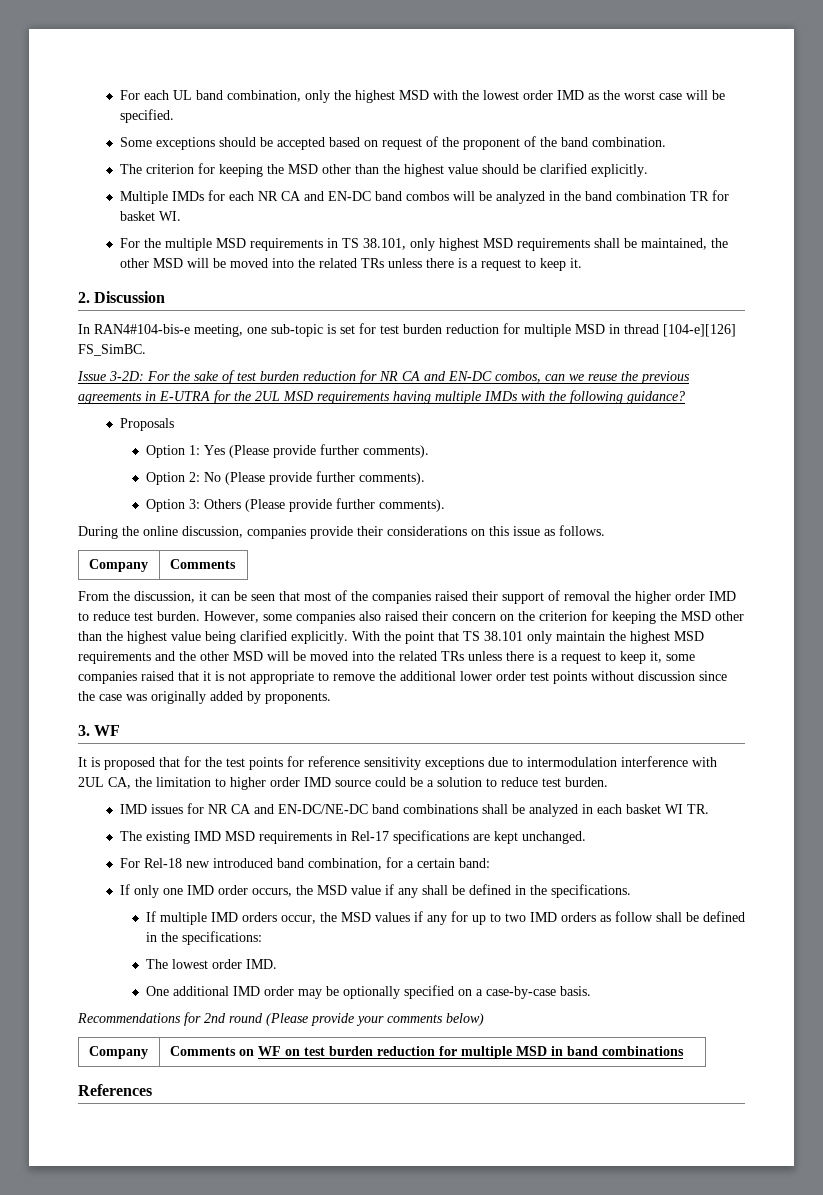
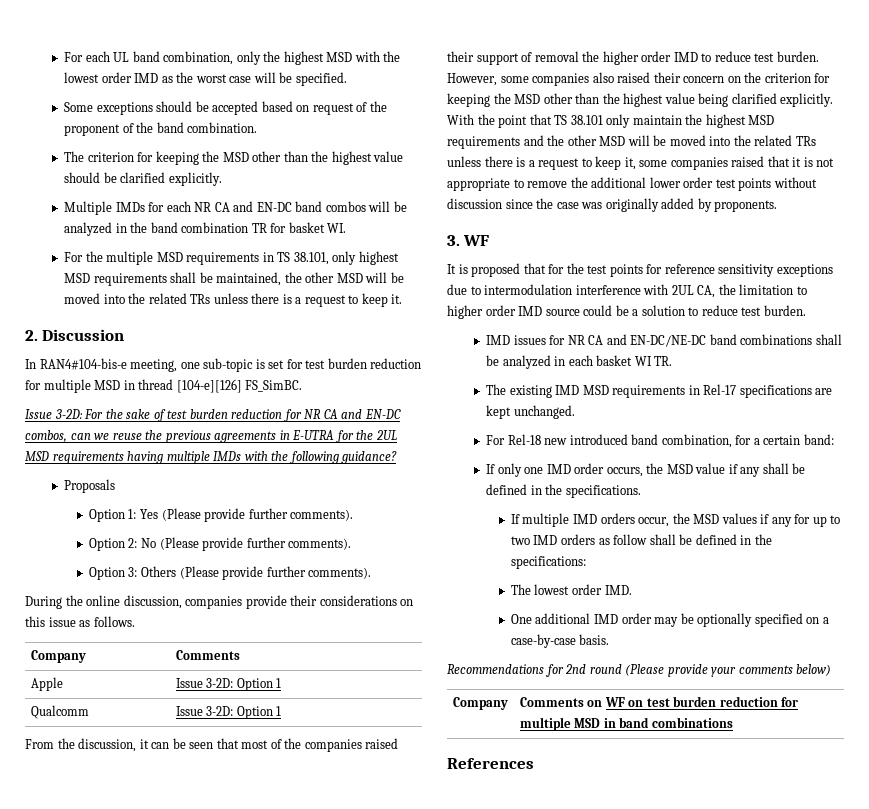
(236, 564) none -> [30,677,63,691] [175,678,282,691] [30,705,89,719] [175,706,282,719] // Apple | Issue 3-2D: Option 1 // Qualcomm | Issue 3-2D: Option 1

